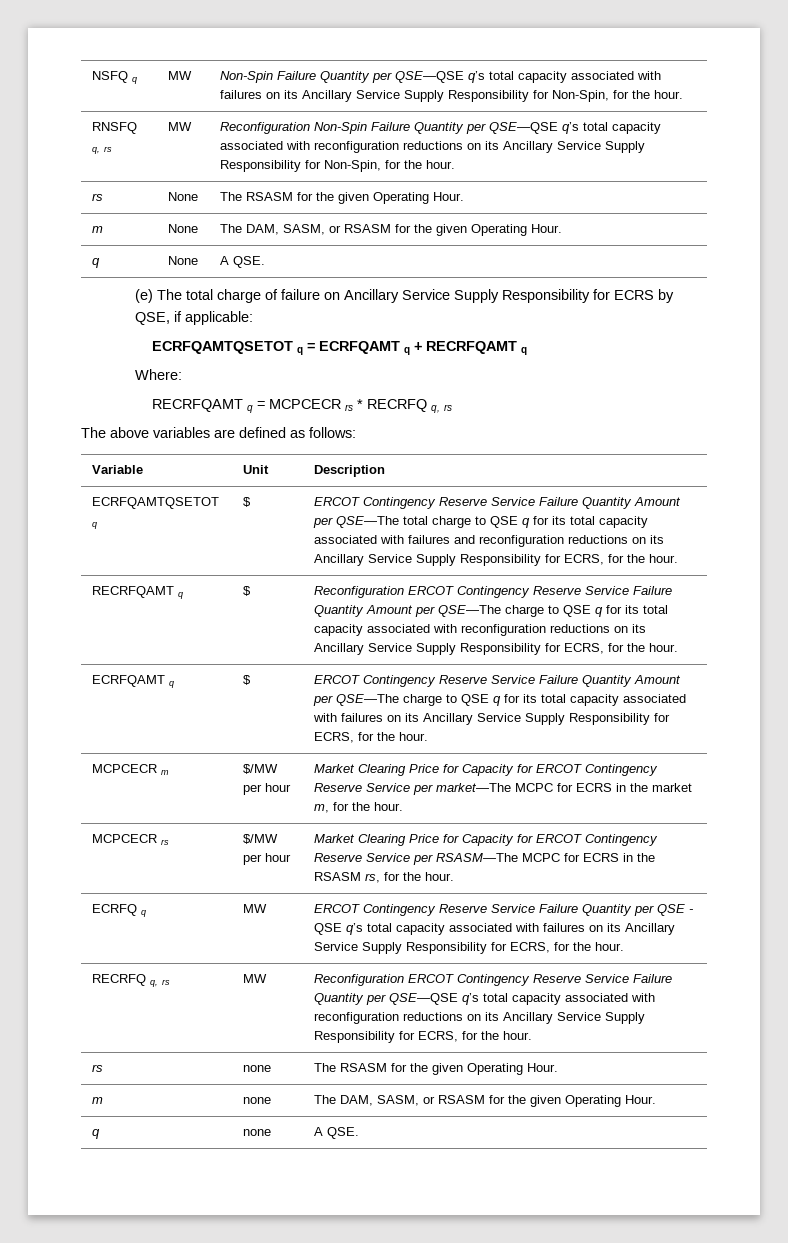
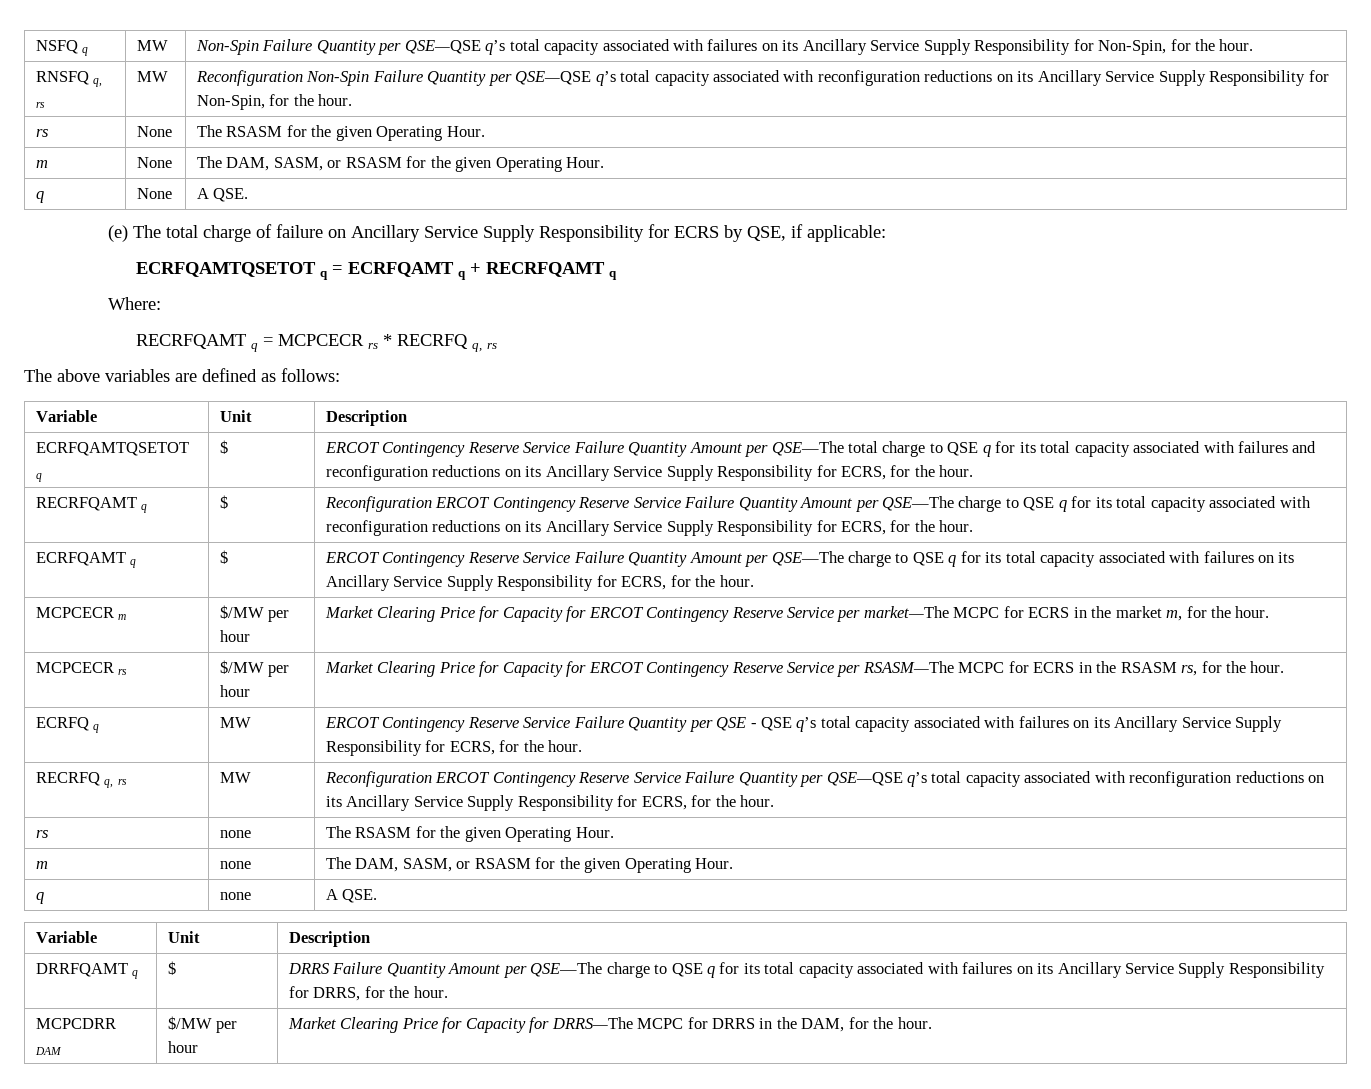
(359, 1133) none -> [35,931,97,943] [167,931,200,943] [288,931,370,947] [35,963,139,979] [167,961,176,975] [287,962,1325,978] [288,986,448,1001] [35,1018,116,1029] [34,1047,62,1055] [167,1016,238,1033] [167,1041,198,1053] [287,1017,932,1033] // Variable | Unit | Description // DRRFQAMT q | $ | DRRS Failure Quantity Amount per QSE—The charge to QSE q for its total capacity associated with failures on its Ancillary Service Supply Responsibility for DRRS, for the hour. // MCPCDRR DAM | $/MW per hour | Market Clearing Price for Capacity for DRRS—The MCPC for DRRS in the DAM, for the hour.

